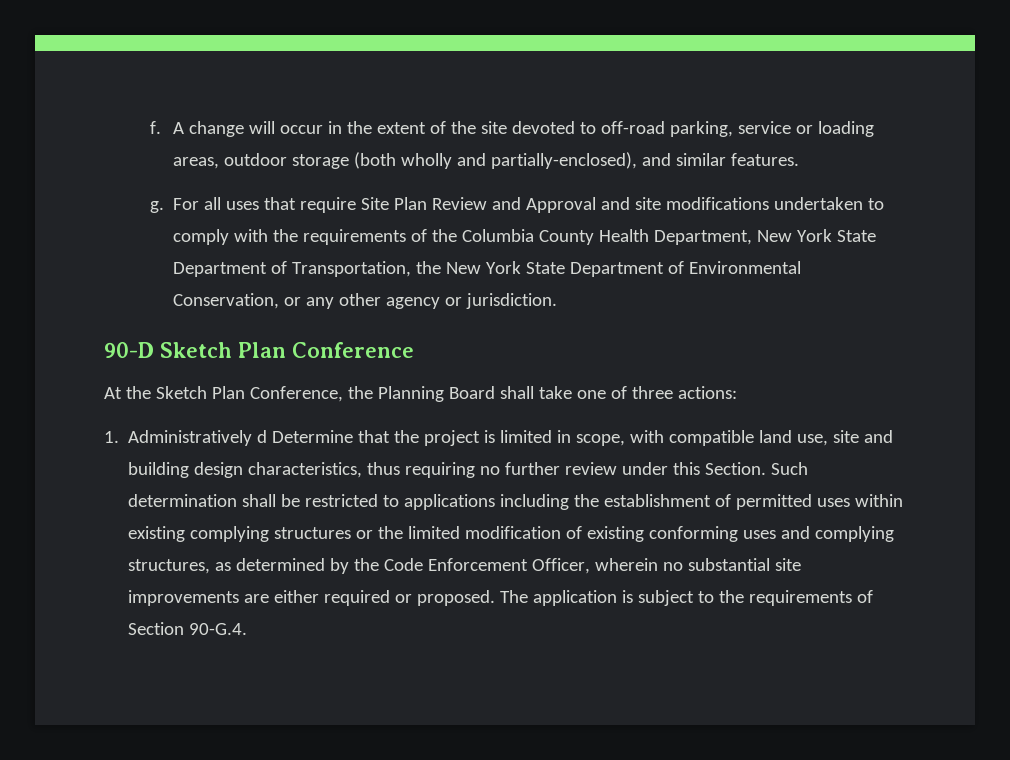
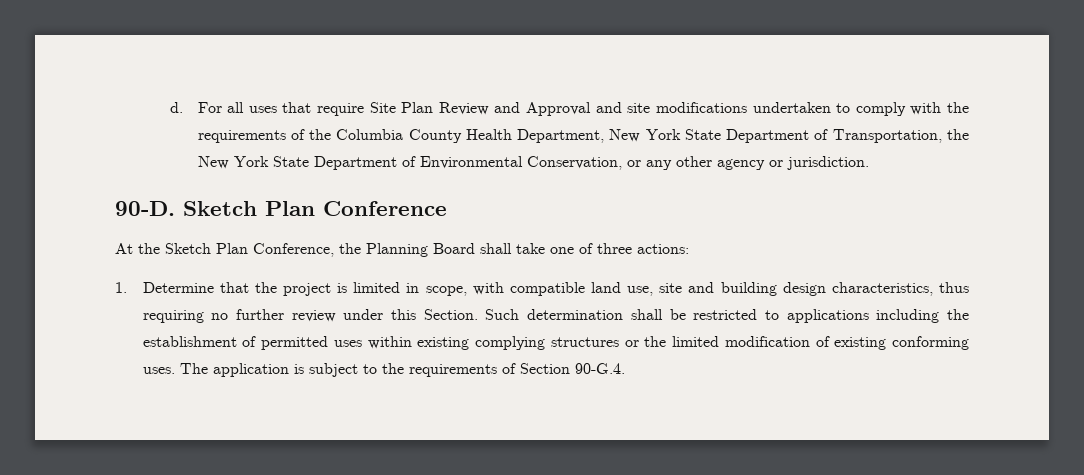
[149,121,874,137] [172,152,799,169] [149,201,164,213] f. A change will occur in the extent of the site devoted to off-road parking, service or loading areas, outdoor storage (both wholly and partially-enclosed), and similar features. // g. -> [170,102,184,113] d.
[104,342,154,358] 90-D -> [115,201,175,216] 90-D.
[128,430,268,446] Administratively d -> (127, 287) none
[743,526,895,542] [128,558,802,574] [128,590,496,606] uses and complying structures, as determined by the Code Enforcement Officer, wherein no substantial site improvements are either required or proposed. -> [142,367,175,374] uses.

